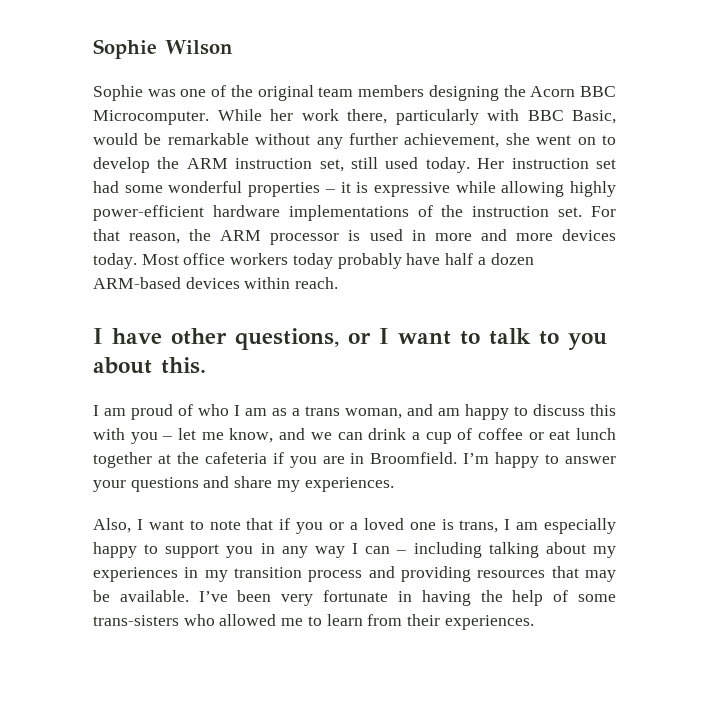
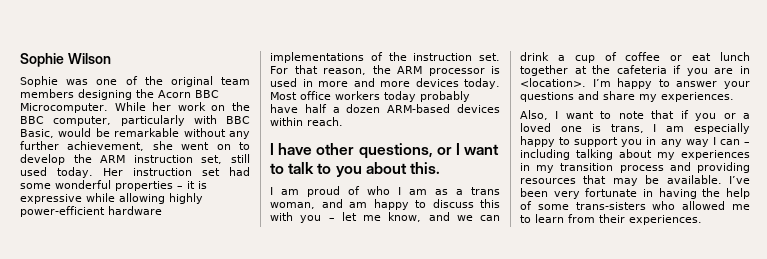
[347,109,387,124] there, -> [211,102,250,111] [20,116,112,126] on the BBC computer,
[370,452,458,464] Broomfield. -> [520,78,586,87] <location>.

